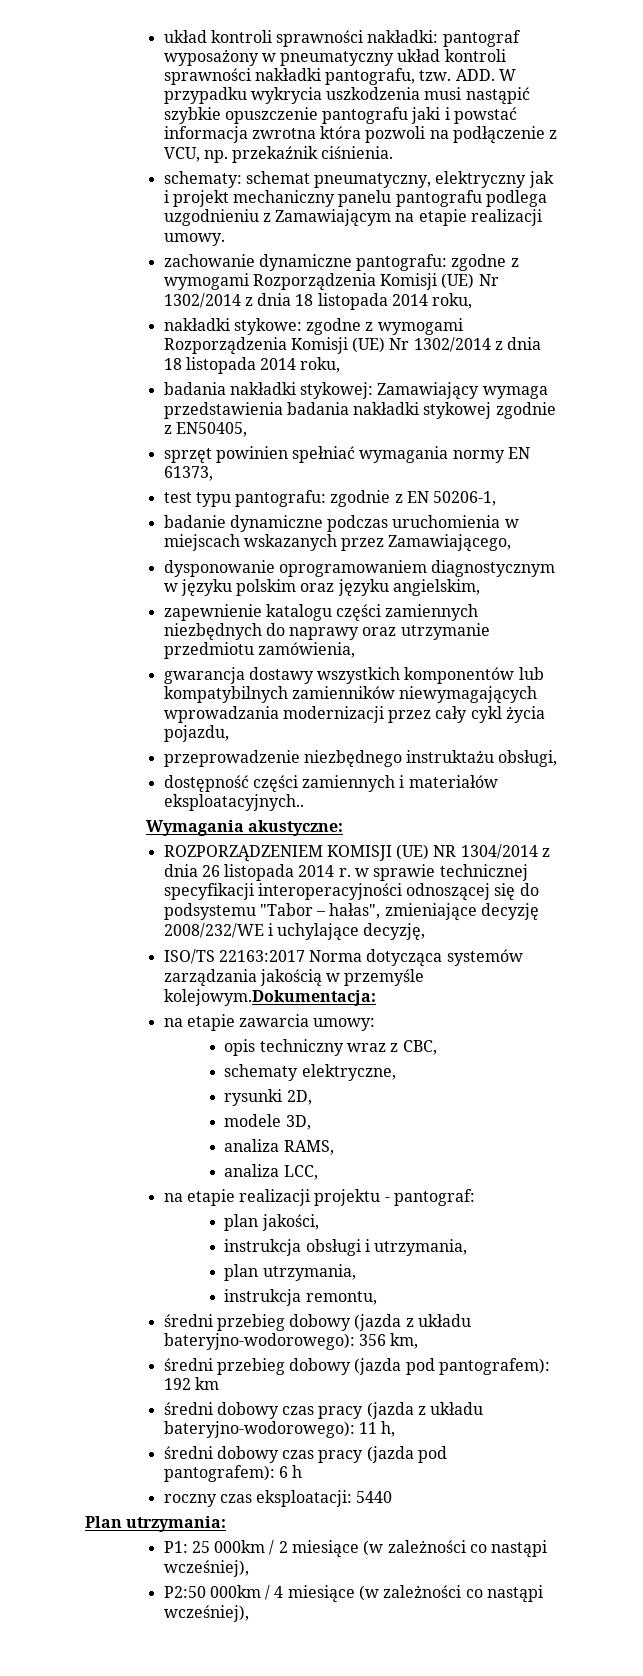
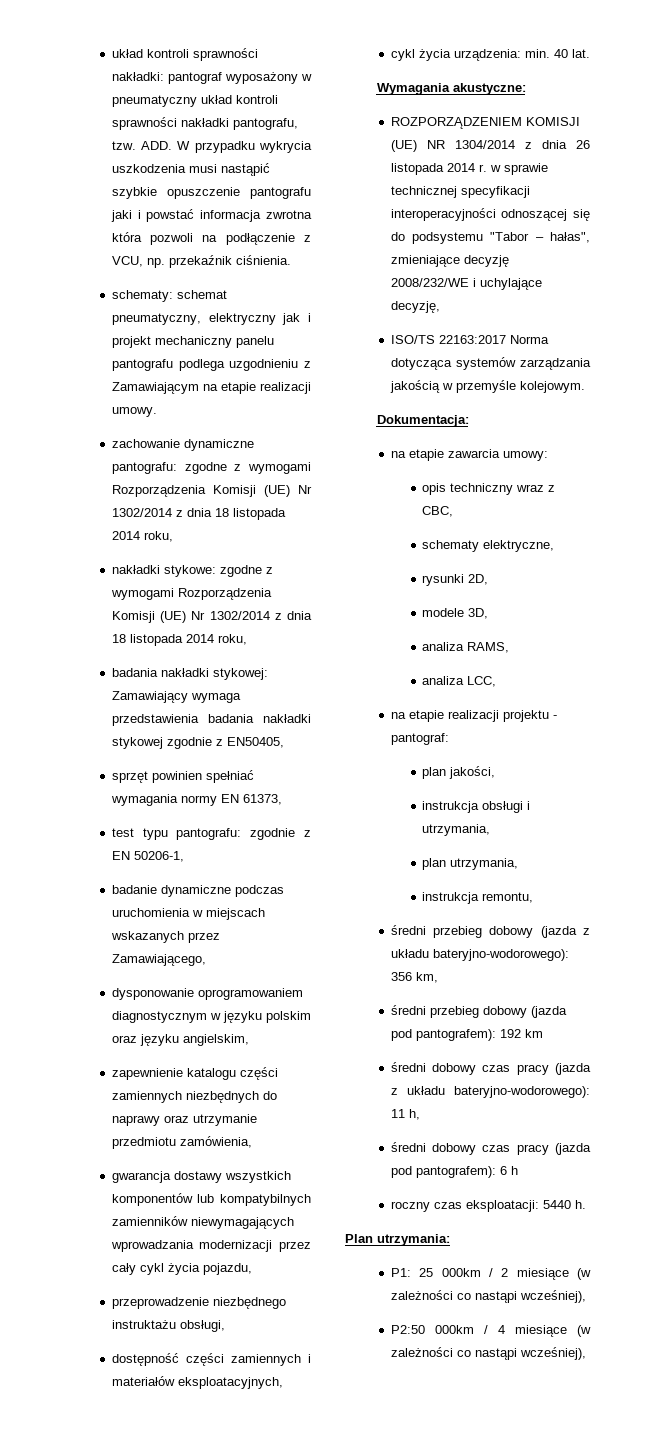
[163,794,304,811] eksploatacyjnych.. -> [177,1377,283,1389] [390,49,590,61] eksploatacyjnych, // cykl życia urządzenia: min. 40 lat.
[163,989,376,1006] kolejowym.Dokumentacja: -> [519,381,585,393] [376,415,469,427] kolejowym. // Dokumentacja:
(393, 1497) none -> [574,1200,586,1209] h.

